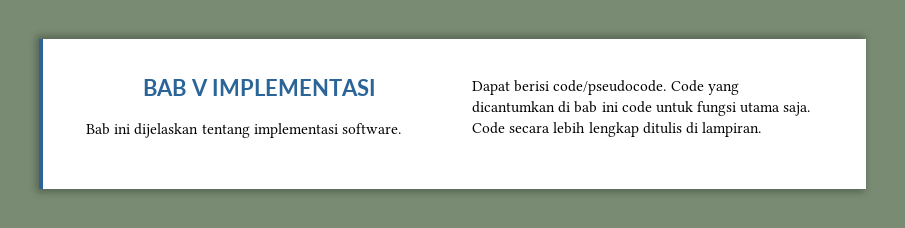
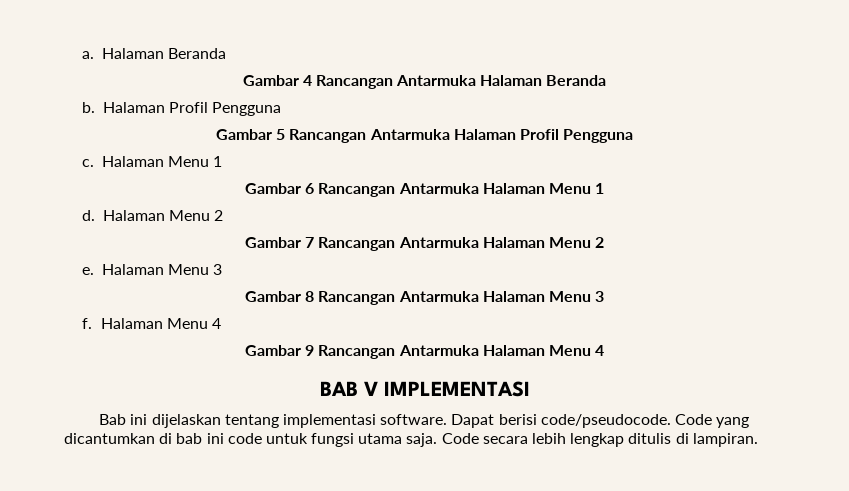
(142, 87) none -> [82,48,227,59] [242,75,607,89] [82,102,282,116] [215,129,634,143] [82,156,223,167] [244,183,605,197] [82,210,224,221] [244,237,605,251] [82,264,223,275] [244,291,605,305] [82,318,221,329] [244,345,605,359] a. Halaman Beranda // Gambar 4 Rancangan Antarmuka Halaman Beranda // b. Halaman Profil Pengguna // Gambar 5 Rancangan Antarmuka Halaman Profil Pengguna // c. Halaman Menu 1 // Gambar 6 Rancangan Antarmuka Halaman Menu 1 // d. Halaman Menu 2 // Gambar 7 Rancangan Antarmuka Halaman Menu 2 // e. Halaman Menu 3 // Gambar 8 Rancangan Antarmuka Halaman Menu 3 // f. Halaman Menu 4 // Gambar 9 Rancangan Antarmuka Halaman Menu 4 //

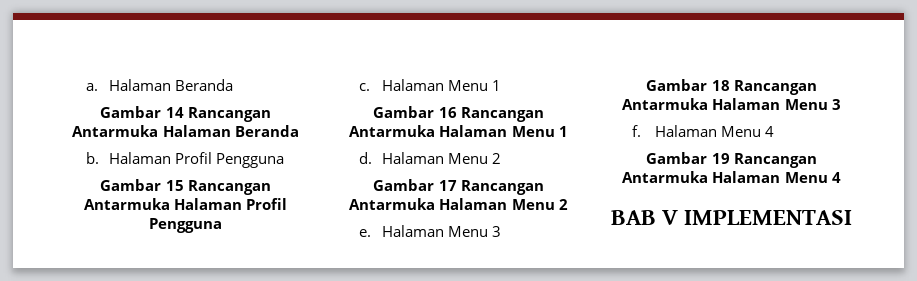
[302,75,312,86] 4 -> [165,107,184,118] 14
[276,129,286,140] 5 -> [165,180,184,191] 15
[305,183,315,194] 6 -> [438,107,457,118] 16
[305,237,315,248] 7 -> [438,180,457,191] 17
[305,291,315,302] 8 -> [711,80,730,91] 18
[305,345,315,356] 9 -> [711,153,730,164] 19
[99,414,750,428] [64,433,758,447] // Bab ini dijelaskan tentang implementasi software. Dapat berisi code/pseudocode. Code yang dicantumkan di bab ini code untuk fungsi utama saja. Code secara lebih lengkap ditulis di lampiran. -> (853, 217) none

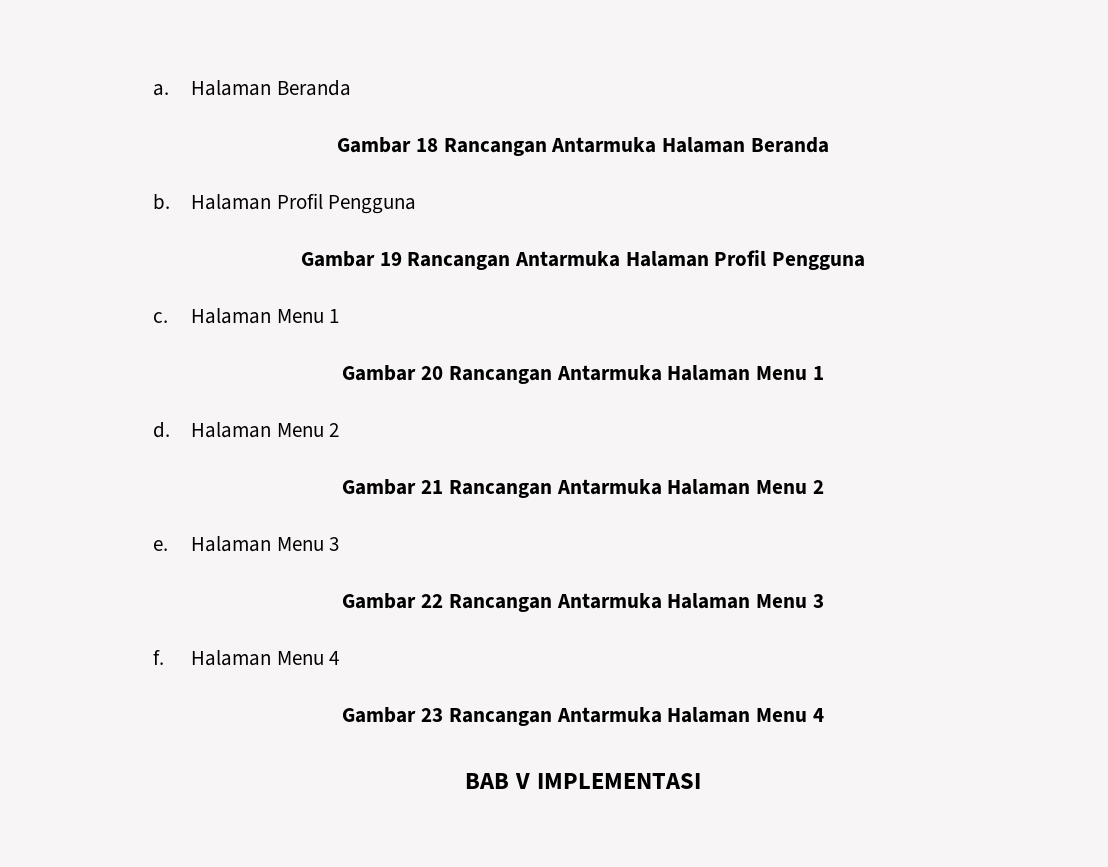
[165,107,184,118] 14 -> [415,138,438,152] 18
[165,180,184,191] 15 -> [379,252,402,266] 19
[438,107,457,118] 16 -> [421,366,444,380] 20
[438,180,457,191] 17 -> [421,480,444,494] 21
[711,80,730,91] 18 -> [421,594,444,608] 22
[711,153,730,164] 19 -> [421,708,444,722] 23

